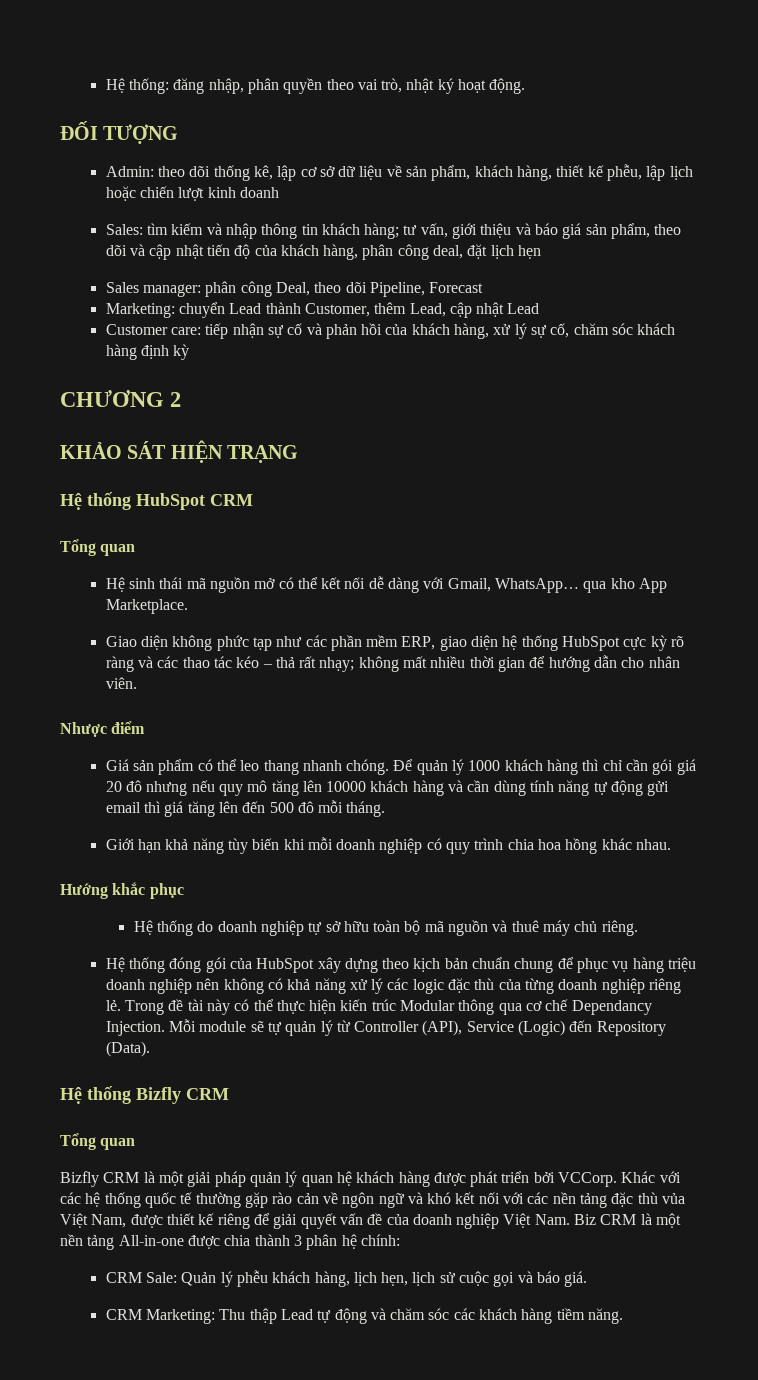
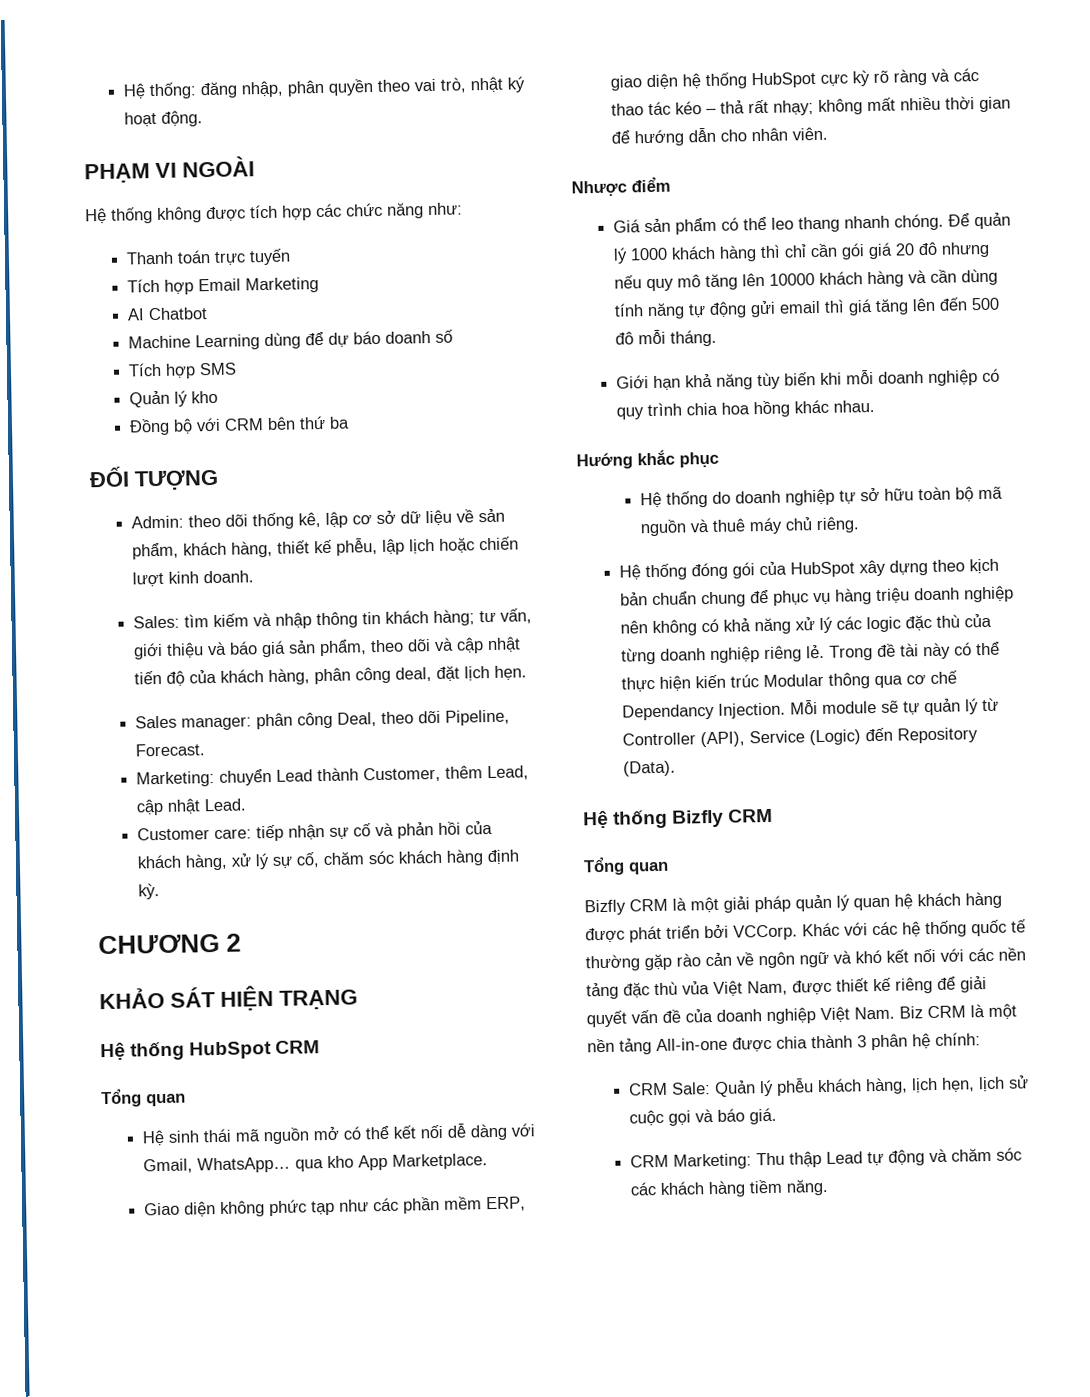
(526, 86) none -> [84,156,255,184] [85,202,463,225] [125,248,291,266] [126,277,319,295] [126,307,208,321] [127,329,453,351] [127,362,237,379] [128,390,218,408] [128,415,350,436] // PHẠM VI NGOÀI // Hệ thống không được tích hợp các chức năng như: // Thanh toán trực tuyến // Tích hợp Email Marketing // AI Chatbot // Machine Learning dùng để dự báo doanh số // Tích hợp SMS // Quản lý kho // Đồng bộ với CRM bên thứ ba
[239,187,279,198] doanh -> [202,570,254,584] doanh.
[518,245,542,259] hẹn -> [493,665,527,681] hẹn.
[429,282,484,293] Forecast -> [134,743,205,757] Forecast.
[507,303,540,314] Lead -> [203,798,246,812] Lead.
[173,344,190,360] kỳ -> [137,883,160,900] kỳ.

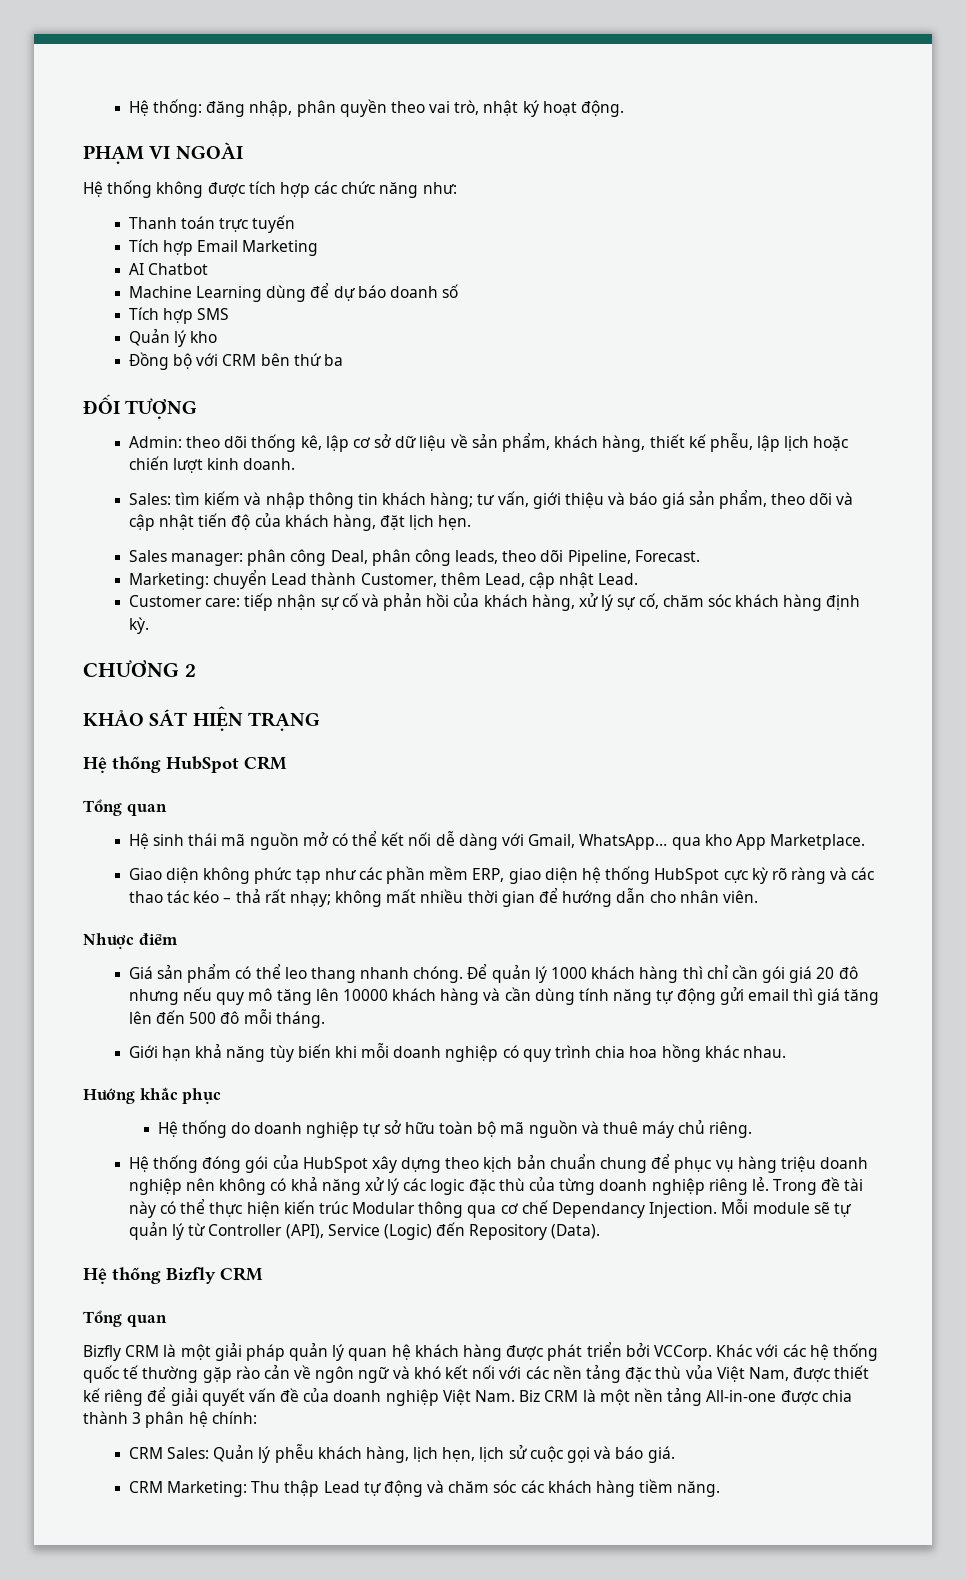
[313,666,432,685] phân công deal, -> (376, 522) none
(377, 719) none -> [371,549,499,566] phân công leads,
[670,1082,711,1095] Sale: -> [166,1447,209,1459] Sales:

